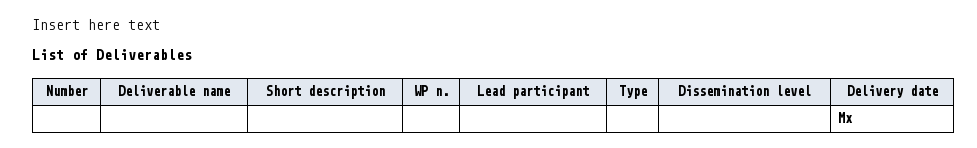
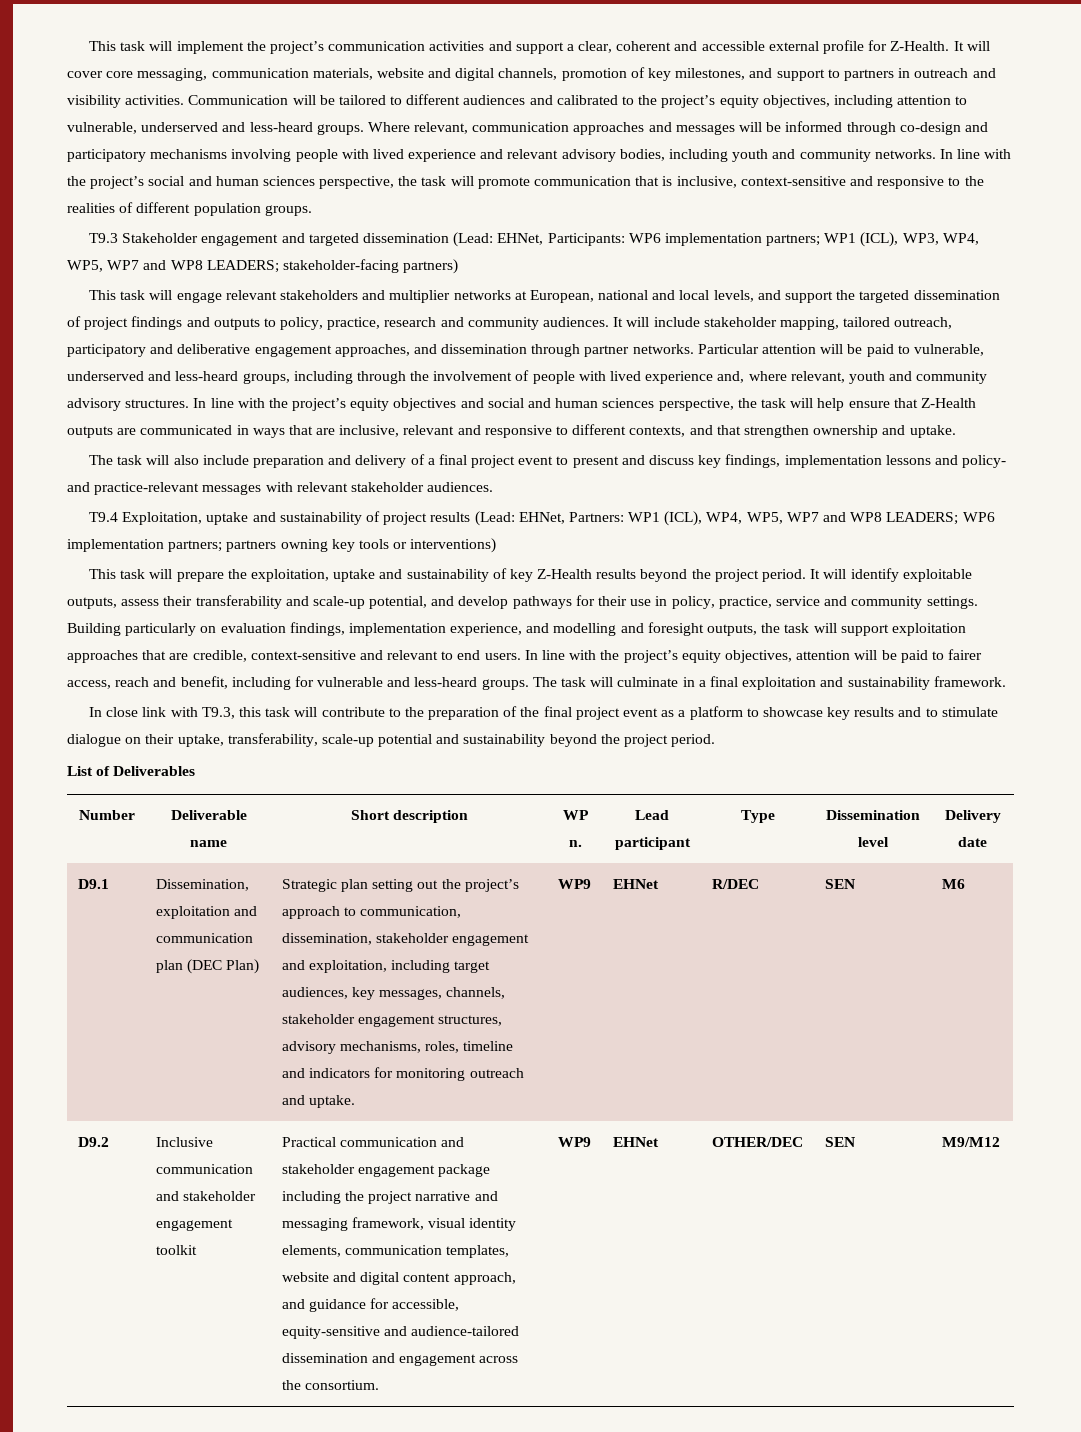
[32,19,160,30] Insert here text -> [89,40,990,54] [67,67,996,81] [67,94,968,108] [67,121,988,135] [67,149,1012,162] [67,176,984,189] [67,202,312,216] [89,232,979,247] [67,259,459,274] [89,290,1000,303] [67,316,953,330] [67,344,984,357] [67,370,988,384] [67,398,976,411] [67,424,956,438] [89,454,1007,468] [67,482,494,495] [89,511,995,526] [67,538,497,553] [89,568,972,582] [67,595,978,609] [67,622,966,636] [67,649,983,663] [67,676,1006,690] [89,706,998,720] [67,733,716,747] This task will implement the project’s communication activities and support a clear, coherent and accessible external profile for Z-Health. It will cover core messaging, communication materials, website and digital channels, promotion of key milestones, and support to partners in outreach and visibility activities. Communication will be tailored to different audiences and calibrated to the project’s equity objectives, including attention to vulnerable, underserved and less-heard groups. Where relevant, communication approaches and messages will be informed through co-design and participatory mechanisms involving people with lived experience and relevant advisory bodies, including youth and community networks. In line with the project’s social and human sciences perspective, the task will promote communication that is inclusive, context-sensitive and responsive to the realities of different population groups. // T9.3 Stakeholder engagement and targeted dissemination (Lead: EHNet, Participants: WP6 implementation partners; WP1 (ICL), WP3, WP4, WP5, WP7 and WP8 LEADERS; stakeholder-facing partners) // This task will engage relevant stakeholders and multiplier networks at European, national and local levels, and support the targeted dissemination of project findings and outputs to policy, practice, research and community audiences. It will include stakeholder mapping, tailored outreach, participatory and deliberative engagement approaches, and dissemination through partner networks. Particular attention will be paid to vulnerable, underserved and less-heard groups, including through the involvement of people with lived experience and, where relevant, youth and community advisory structures. In line with the project’s equity objectives and social and human sciences perspective, the task will help ensure that Z-Health outputs are communicated in ways that are inclusive, relevant and responsive to different contexts, and that strengthen ownership and uptake. // The task will also include preparation and delivery of a final project event to present and discuss key findings, implementation lessons and policy- and practice-relevant messages with relevant stakeholder audiences. // T9.4 Exploitation, uptake and sustainability of project results (Lead: EHNet, Partners: WP1 (ICL), WP4, WP5, WP7 and WP8 LEADERS; WP6 implementation partners; partners owning key tools or interventions) // This task will prepare the exploitation, uptake and sustainability of key Z-Health results beyond the project period. It will identify exploitable outputs, assess their transferability and scale-up potential, and develop pathways for their use in policy, practice, service and community settings. Building particularly on evaluation findings, implementation experience, and modelling and foresight outputs, the task will support exploitation approaches that are credible, context-sensitive and relevant to end users. In line with the project’s equity objectives, attention will be paid to fairer access, reach and benefit, including for vulnerable and less-heard groups. The task will culminate in a final exploitation and sustainability framework. // In close link with T9.3, this task will contribute to the preparation of the final project event as a platform to showcase key results and to stimulate dialogue on their uptake, transferability, scale-up potential and sustainability beyond the project period.
[837,112,853,123] | | | | | | | Mx -> [77,879,109,889] [155,879,249,891] [155,906,257,919] [155,933,253,943] [155,959,260,974] [281,879,519,892] [281,906,462,919] [281,933,530,946] [281,960,491,973] [281,987,506,1000] [281,1014,503,1027] [281,1041,514,1054] [281,1067,524,1081] [281,1095,355,1108] [557,879,591,889] [612,879,659,889] [711,879,759,889] [824,879,855,889] [941,879,965,889] [77,1137,109,1147] [155,1137,213,1147] [155,1164,253,1174] [155,1191,256,1201] [155,1219,233,1231] [155,1245,197,1255] [281,1137,465,1147] [281,1164,491,1177] [281,1191,498,1204] [281,1217,517,1231] [281,1245,510,1258] [281,1272,516,1285] [281,1298,460,1312] [281,1326,520,1339] [281,1353,519,1366] [281,1380,379,1390] [557,1137,591,1147] [612,1137,659,1147] [711,1137,803,1147] [824,1137,855,1147] [941,1137,1000,1147] D9.1 | Dissemination, exploitation and communication plan (DEC Plan) | Strategic plan setting out the project’s approach to communication, dissemination, stakeholder engagement and exploitation, including target audiences, key messages, channels, stakeholder engagement structures, advisory mechanisms, roles, timeline and indicators for monitoring outreach and uptake. | WP9 | EHNet | R/DEC | SEN | M6 // D9.2 | Inclusive communication and stakeholder engagement toolkit | Practical communication and stakeholder engagement package including the project narrative and messaging framework, visual identity elements, communication templates, website and digital content approach, and guidance for accessible, equity-sensitive and audience-tailored dissemination and engagement across the consortium. | WP9 | EHNet | OTHER/DEC | SEN | M9/M12

